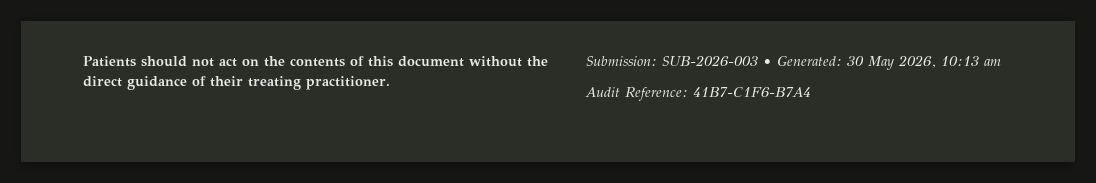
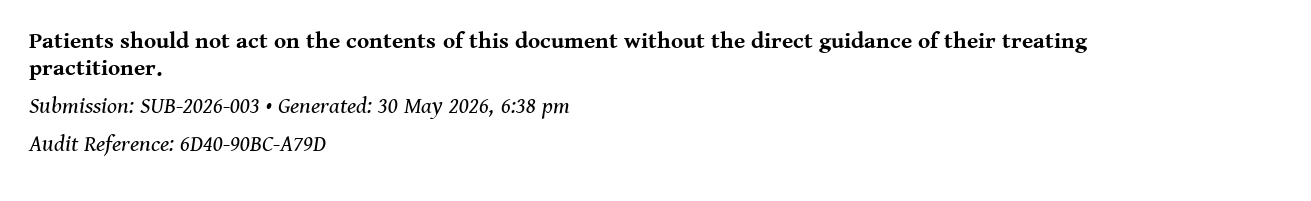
[941,56,1001,66] 10:13 am -> [500,99,570,119] 6:38 pm
[693,87,811,97] 41B7-C1F6-B7A4 -> [180,136,327,151] 6D40-90BC-A79D

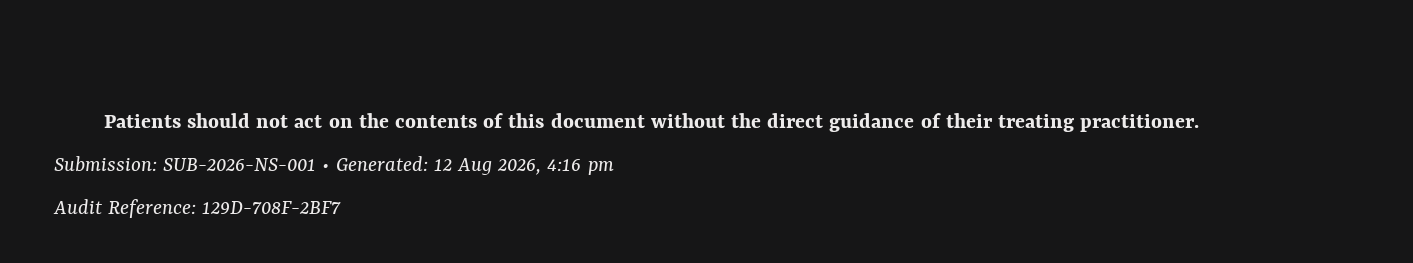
[140,99,261,113] SUB-2026-003 -> [163,158,317,171] SUB-2026-NS-001
[377,99,536,119] 30 May 2026, 6:38 -> [433,158,582,175] 12 Aug 2026, 4:16
[180,136,327,151] 6D40-90BC-A79D -> [202,201,342,214] 129D-708F-2BF7

